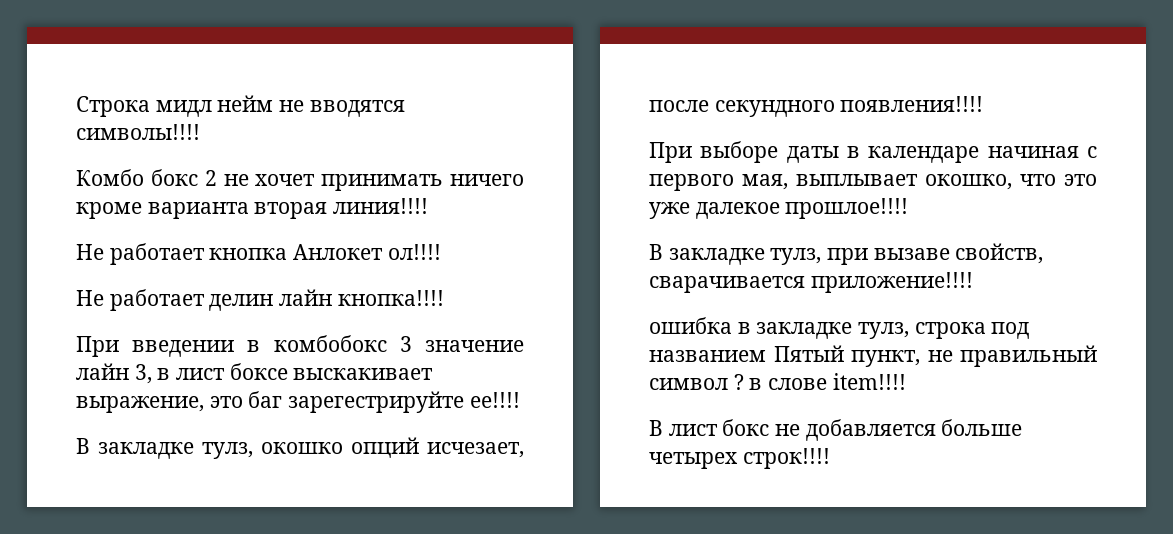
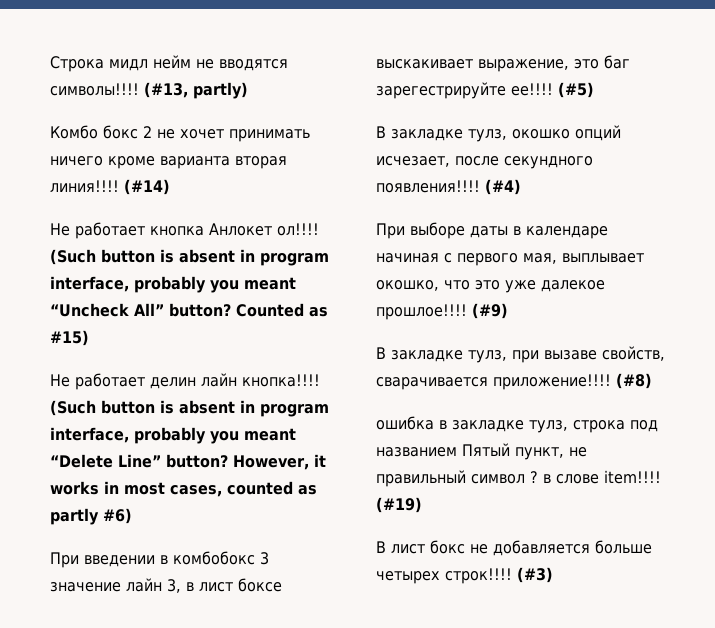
(200, 132) none -> [144,82,248,99] (#13, partly)
(429, 206) none -> [124,179,170,195] (#14)
(441, 252) none -> [50,249,329,266] [50,276,296,293] [50,303,328,317] [50,330,89,346] (Such button is absent in program interface, probably you meant “Uncheck All” button? Counted as #15)
(444, 298) none -> [50,400,329,417] [50,427,296,444] [50,454,326,470] [50,481,317,497] [50,508,132,525] (Such button is absent in program interface, probably you meant “Delete Line” button? However, it works in most cases, counted as partly #6)
(520, 400) none -> [558,82,594,98] (#5)
(984, 104) none -> [485,179,521,195] (#4)
(909, 208) none -> [472,303,508,319] (#9)
(973, 282) none -> [616,373,652,389] (#8)
(906, 381) none -> [376,497,422,513] (#19)
(830, 458) none -> [517,567,553,583] (#3)

